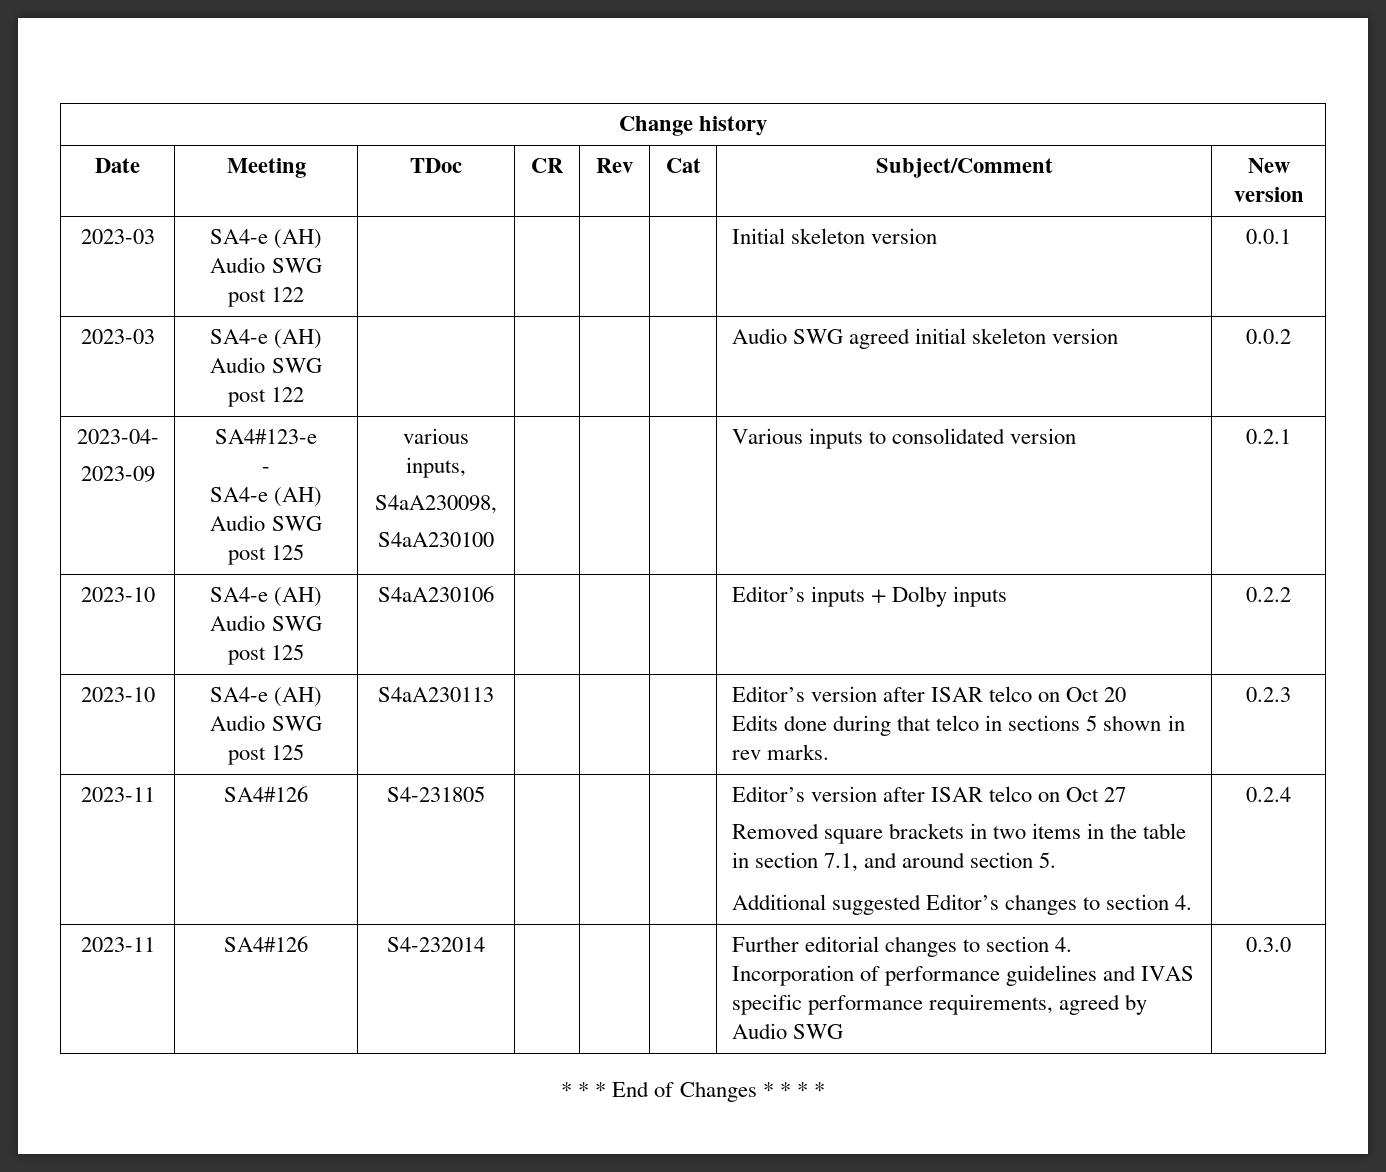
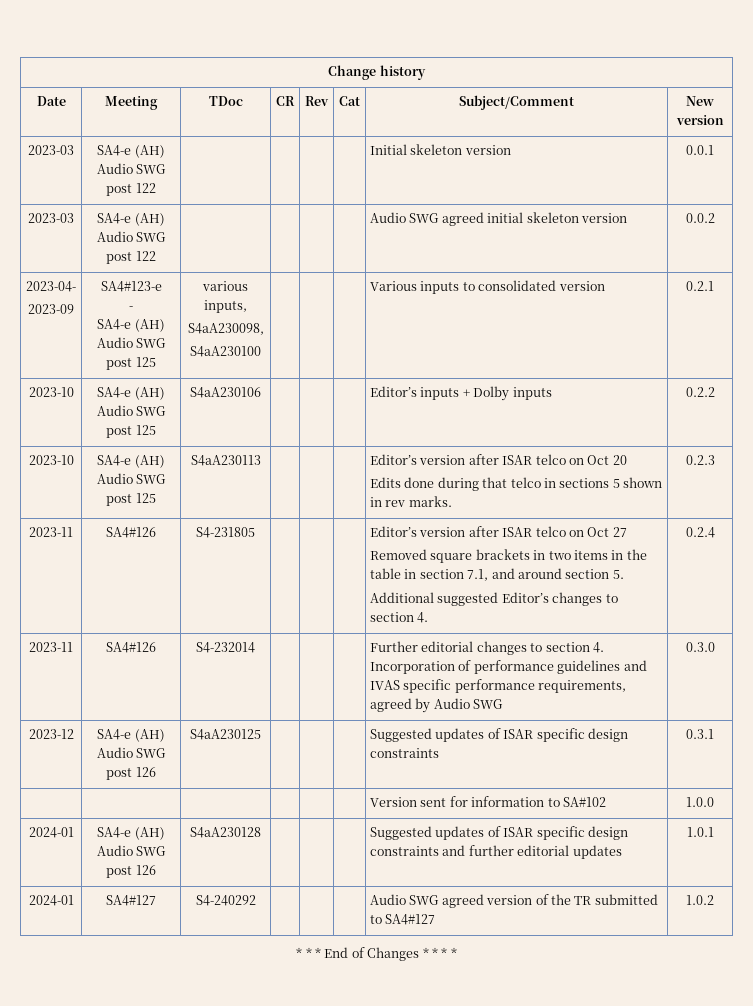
(1291, 944) none -> [28,729,74,739] [97,729,165,742] [96,747,167,758] [106,767,156,780] [190,729,261,740] [370,728,628,742] [370,748,440,758] [686,729,714,739] [370,796,606,807] [686,797,714,807] [28,827,74,838] [97,827,165,840] [96,845,167,856] [106,865,156,878] [190,827,261,838] [370,826,628,840] [370,845,622,859] [686,827,714,837] [28,895,74,906] [106,895,156,906] [195,895,256,906] [370,894,658,908] [370,914,436,925] [686,895,714,905] // 2023-12 | SA4-e (AH) Audio SWG post 126 | S4aA230125 | | | | Suggested updates of ISAR specific design constraints | 0.3.1 // | | | | | | Version sent for information to SA#102 | 1.0.0 // 2024-01 | SA4-e (AH) Audio SWG post 126 | S4aA230128 | | | | Suggested updates of ISAR specific design constraints and further editorial updates | 1.0.1 // 2024-01 | SA4#127 | S4-240292 | | | | Audio SWG agreed version of the TR submitted to SA4#127 | 1.0.2

